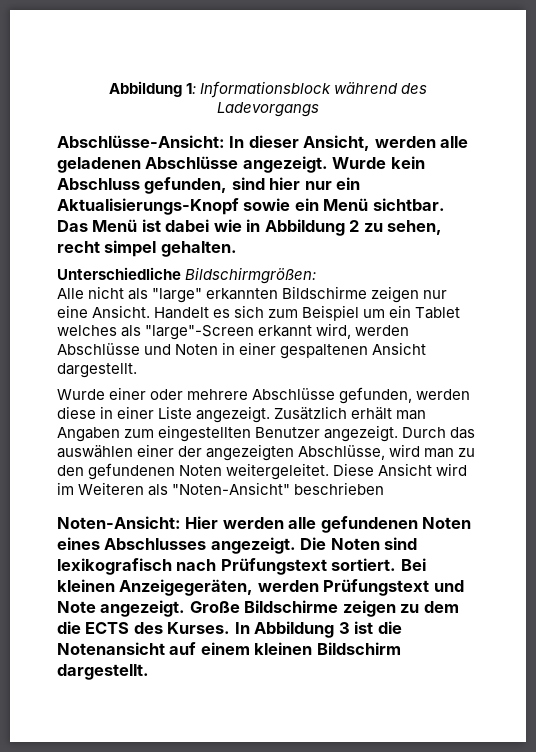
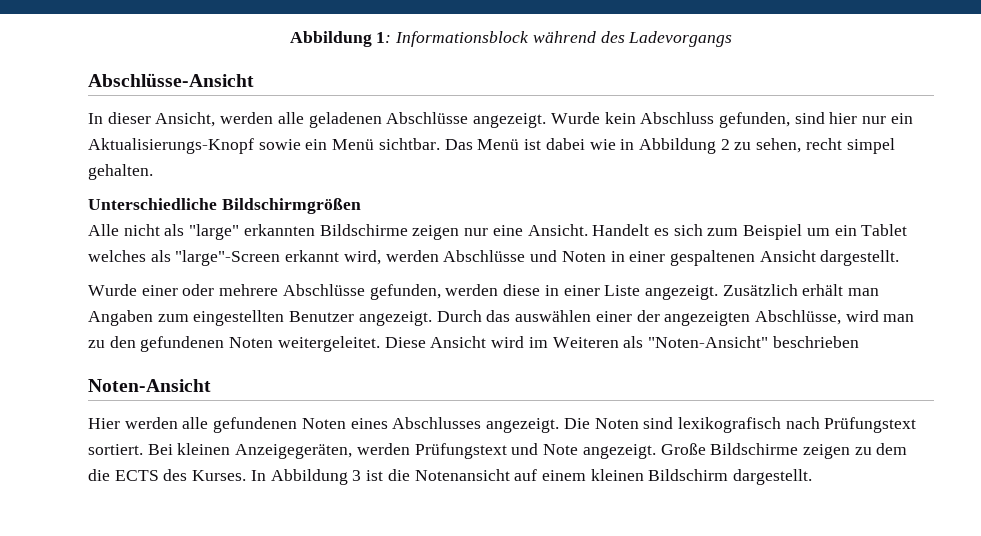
[57,135,225,148] Abschlüsse-Ansicht: -> [88,73,254,87] Abschlüsse-Ansicht //
[185,267,317,284] Bildschirmgrößen: -> [221,198,361,214] Bildschirmgrößen
[57,516,181,529] Noten-Ansicht: -> [88,379,211,392] Noten-Ansicht //

